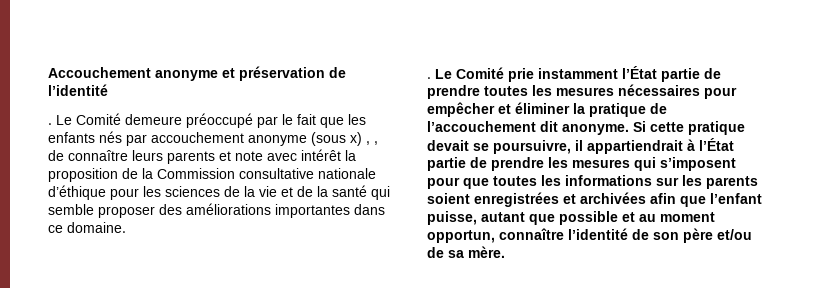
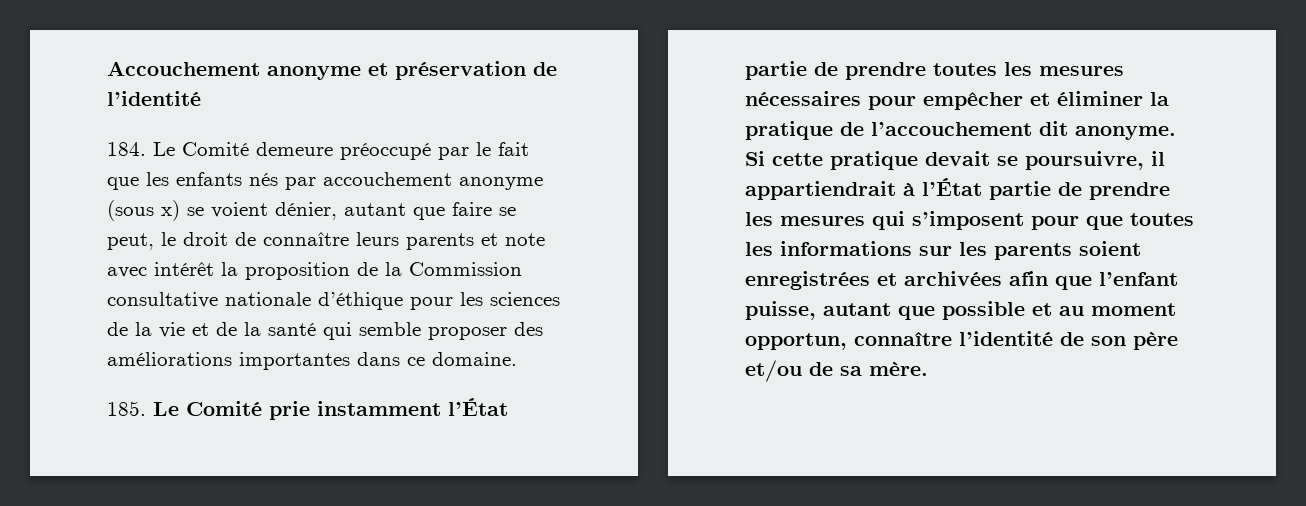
[48,123,52,125] . -> [107,142,146,156] 184.
[366,141,378,145] , , -> [187,202,516,220] [107,232,228,250] se voient dénier, autant que faire se peut, le droit
[427,77,431,79] . -> [107,401,146,416] 185.

